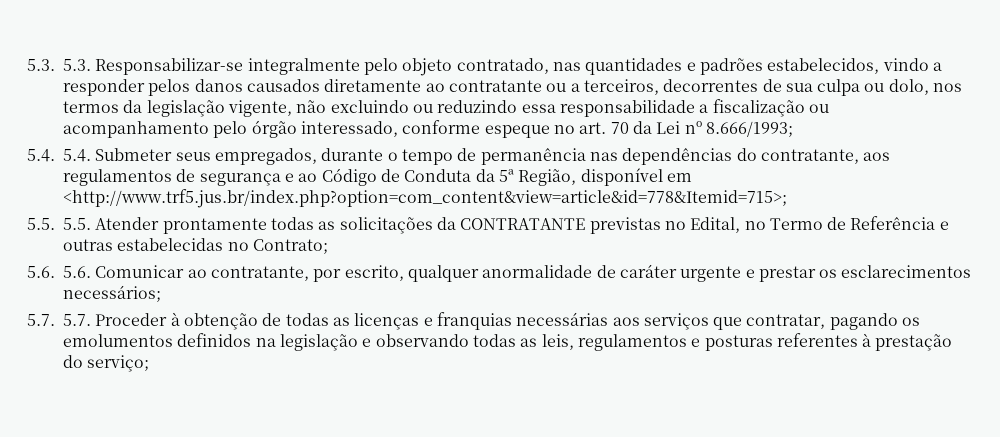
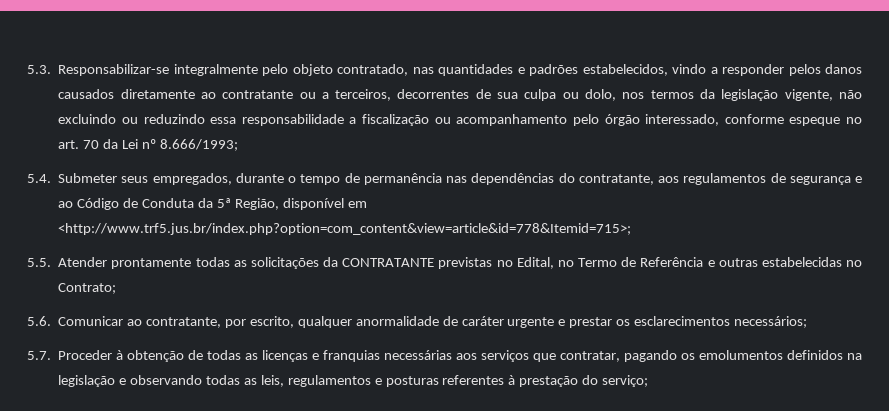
[27,59,91,71] 5.3. 5.3. -> [27,65,51,74] 5.3.
[63,149,91,162] 5.4. -> (51, 178) none
[63,218,91,230] 5.5. -> (51, 262) none
[63,266,91,278] 5.6. -> (51, 321) none
[63,314,91,326] 5.7. -> (51, 355) none

